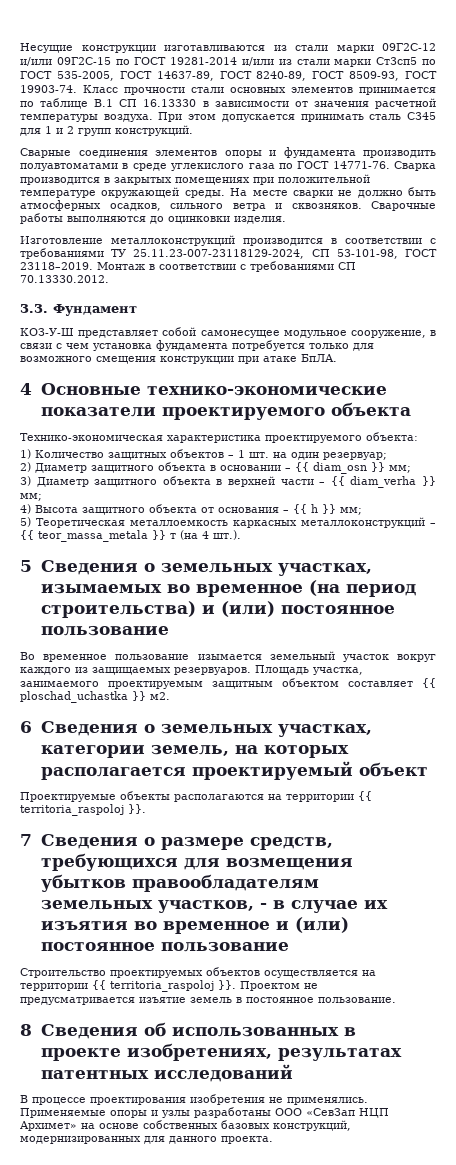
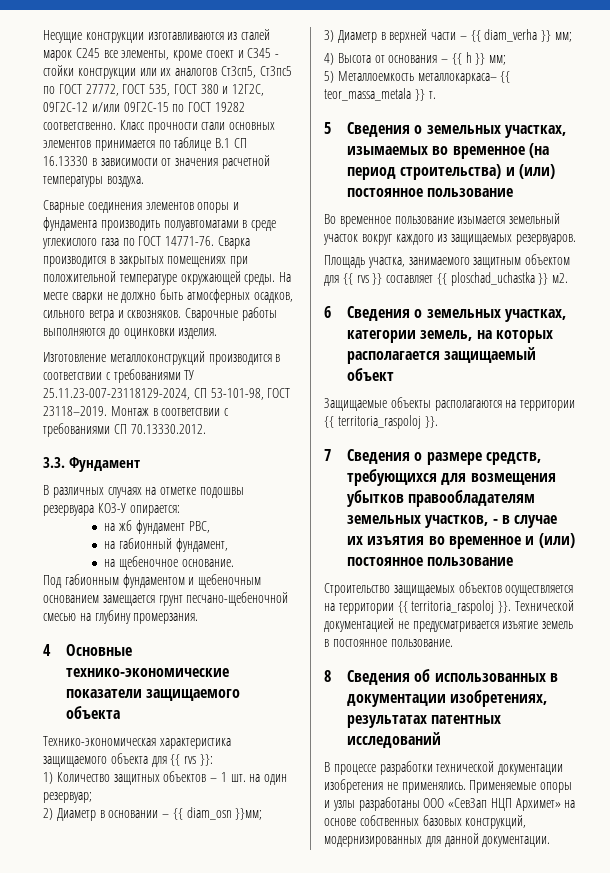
[295,45,374,53] стали марки -> [241,29,271,40] [43,48,280,61] [43,65,292,79] [43,84,265,96] сталей марок С245 все элементы, кроме стоект и С345 - стойки конструкции или их аналогов Ст3сп5, Ст3пс5 по ГОСТ 27772, ГОСТ 535, ГОСТ 380 и 12Г2С,
[170,57,437,67] [20,71,437,81] [20,85,77,93] 19281-2014 и/или из стали марки Ст3сп5 по ГОСТ 535-2005, ГОСТ 14637-89, ГОСТ 8240-89, ГОСТ 8509-93, ГОСТ 19903-74. -> [214,102,245,112] [43,122,116,130] 19282 соответственно.
[158,112,437,122] [20,125,193,136] При этом допускается принимать сталь С345 для 1 и 2 групп конструкций. -> (144, 181) none
[20,327,437,338] [20,340,374,351] [20,354,337,364] КОЗ-У-Ш представляет собой самонесущее модульное сооружение, в связи с чем установка фундамента потребуется только для возможного смещения конструкции при атаке БпЛА. -> [43,485,244,498] [43,503,180,516] [104,520,210,534] [104,538,228,552] [104,556,234,570] [43,574,262,588] [43,592,289,606] [43,610,199,624] В различных случаях на отметке подошвы резервуара КОЗ-У опирается: // на жб фундамент РВС, // на габионный фундамент, // на щебеночное основание. // Под габионным фундаментом и щебеночным основанием замещается грунт песчано-щебеночной смесью на глубину промерзания.
[162,407,326,420] проектируемого -> [146,689,241,701] защищаемого
[265,432,418,443] проектируемого объекта: -> [43,753,213,767] защищаемого объекта для {{ rvs }}:
[91,462,206,473] защитного объекта -> (96, 814) none
[371,462,411,473] }} мм; -> [235,808,263,820] }}мм;
[94,476,211,487] защитного объекта -> (377, 36) none
[82,504,197,515] защитного объекта -> (371, 58) none
[36,517,436,528] [20,530,241,542] Теоретическая металлоемкость каркасных металлоконструкций – {{ teor_massa_metala }} т (на 4 шт.). -> [337,71,511,84] [324,88,436,101] Металлоемкость металлокаркаса– {{ teor_massa_metala }} т.
(251, 671) none -> (576, 239) //
[108,681,203,689] проектируемым -> (470, 261) none
(339, 682) none -> [324,273,383,286] для {{ rvs }}
[192,761,354,780] проектируемый -> [444,347,537,363] защищаемый
[20,792,116,802] Проектируемые -> [324,398,387,411] Защищаемые
[110,970,203,978] проектируемых -> [393,585,455,596] защищаемых
[240,981,300,991] Проектом -> [514,600,574,611] [324,618,394,632] Технической документацией
[41,1048,122,1061] проекте -> [346,694,446,707] документации
[90,1097,186,1105] проектирования -> [379,761,564,775] разработки технической документации
[169,1136,273,1144] данного проекта. -> [444,833,551,847] данной документации.

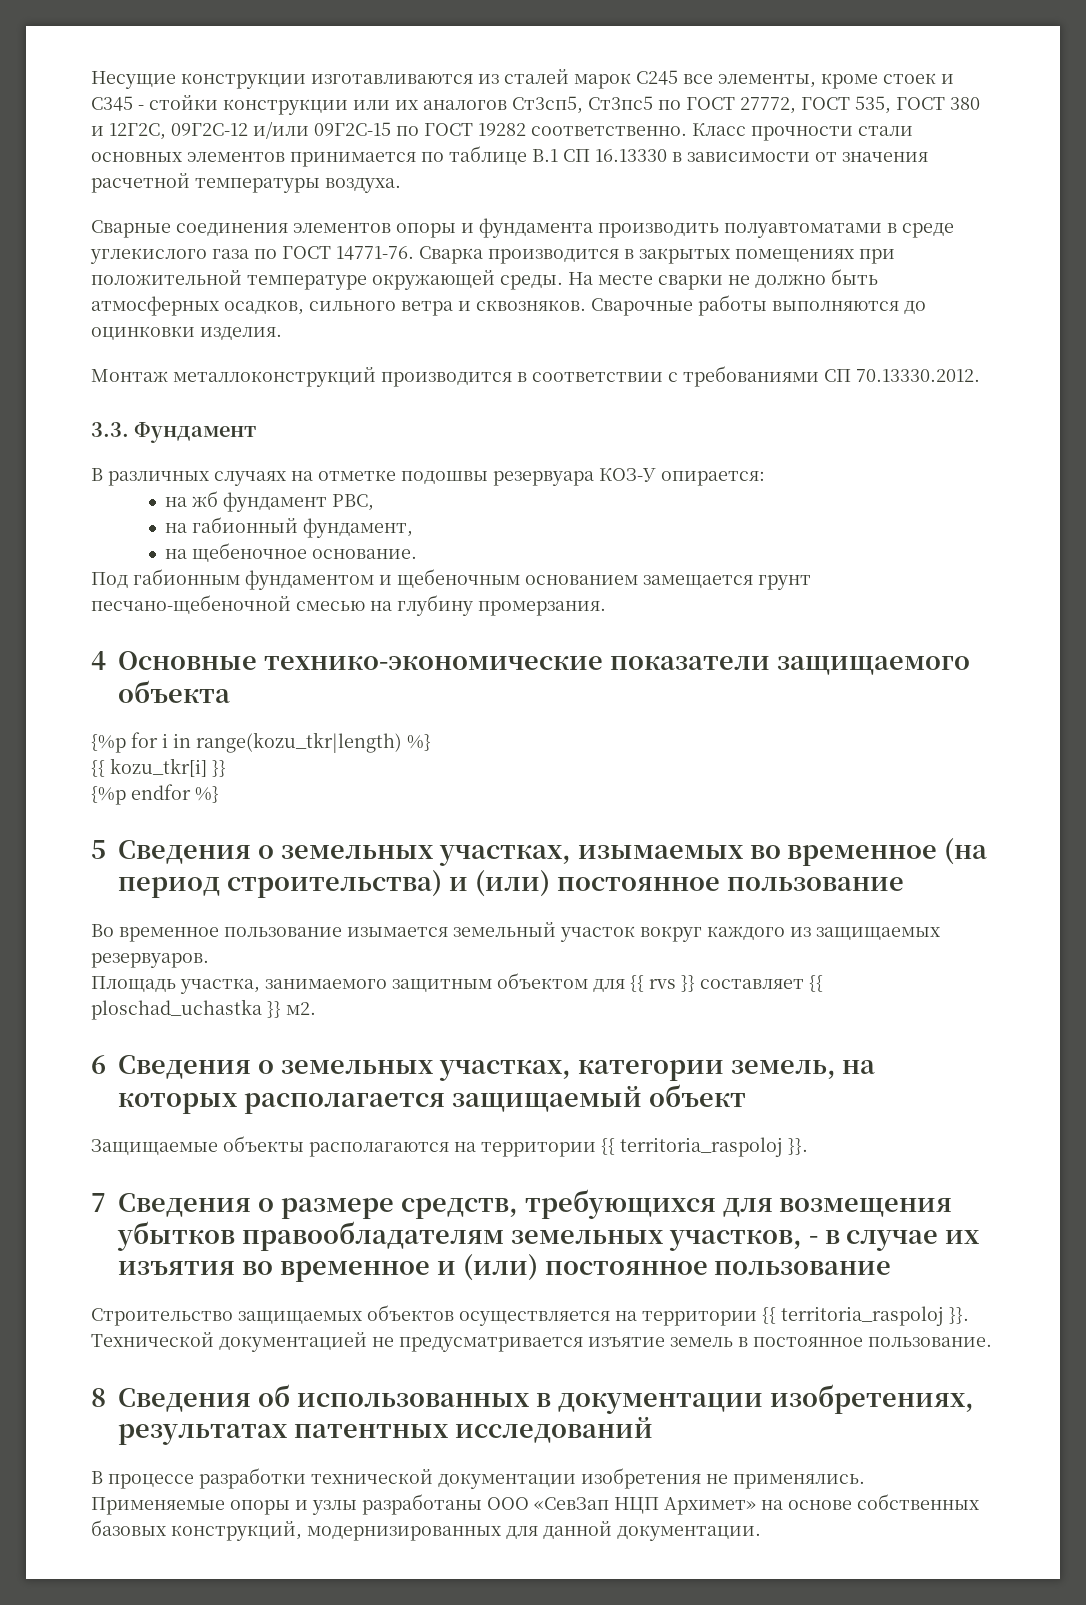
[205,50,234,58] стоект -> [883,73,936,84] стоек
[43,352,106,362] Изготовление -> [91,369,168,382] Монтаж
[184,370,195,380] [43,388,291,400] [43,406,230,416] [43,423,110,437] ТУ 25.11.23-007-23118129-2024, СП 53-101-98, ГОСТ 23118–2019. Монтаж в соответствии с требованиями -> (819, 376) none
[43,736,231,749] [43,753,213,767] [43,771,288,785] [43,792,92,803] [43,807,263,821] [324,29,573,43] [324,52,507,65] [324,71,511,84] [324,88,436,101] Технико-экономическая характеристика защищаемого объекта для {{ rvs }}: // 1) Количество защитных объектов – 1 шт. на один резервуар; // 2) Диаметр в основании – {{ diam_osn }}мм; // 3) Диаметр в верхней части – {{ diam_verha }} мм; // 4) Высота от основания – {{ h }} мм; // 5) Металлоемкость металлокаркаса– {{ teor_massa_metala }} т. -> [91,732,431,753] [91,758,226,777] [91,784,219,805] {%p for i in range(kozu_tkr|length) %} // {{ kozu_tkr[i] }} // {%p endfor %}

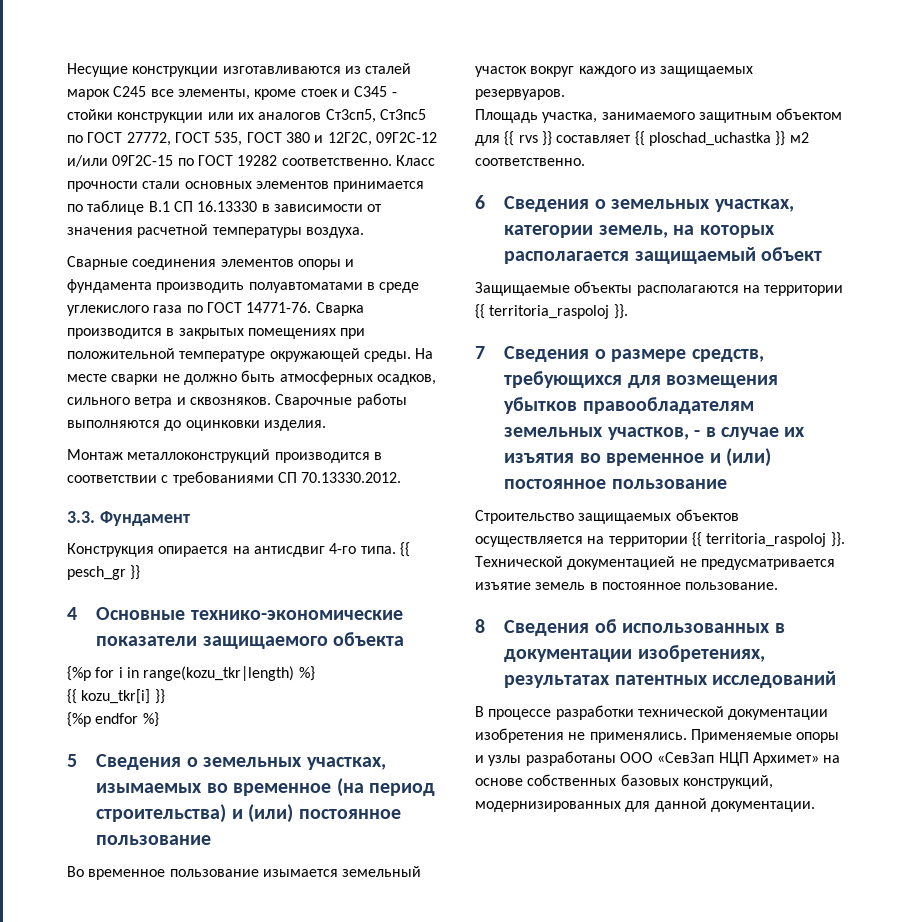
[91,468,765,486] [164,491,374,512] [164,517,413,538] [164,543,417,562] [91,569,811,590] [91,595,606,616] В различных случаях на отметке подошвы резервуара КОЗ-У опирается: // на жб фундамент РВС, // на габионный фундамент, // на щебеночное основание. // Под габионным фундаментом и щебеночным основанием замещается грунт песчано-щебеночной смесью на глубину промерзания. -> [67,542,410,557] [67,565,141,580] Конструкция опирается на антисдвиг 4-го типа. {{ pesch_gr }}
[286,1002,316,1015] м2. -> [789,132,809,143] [475,158,585,166] м2 соответственно.

